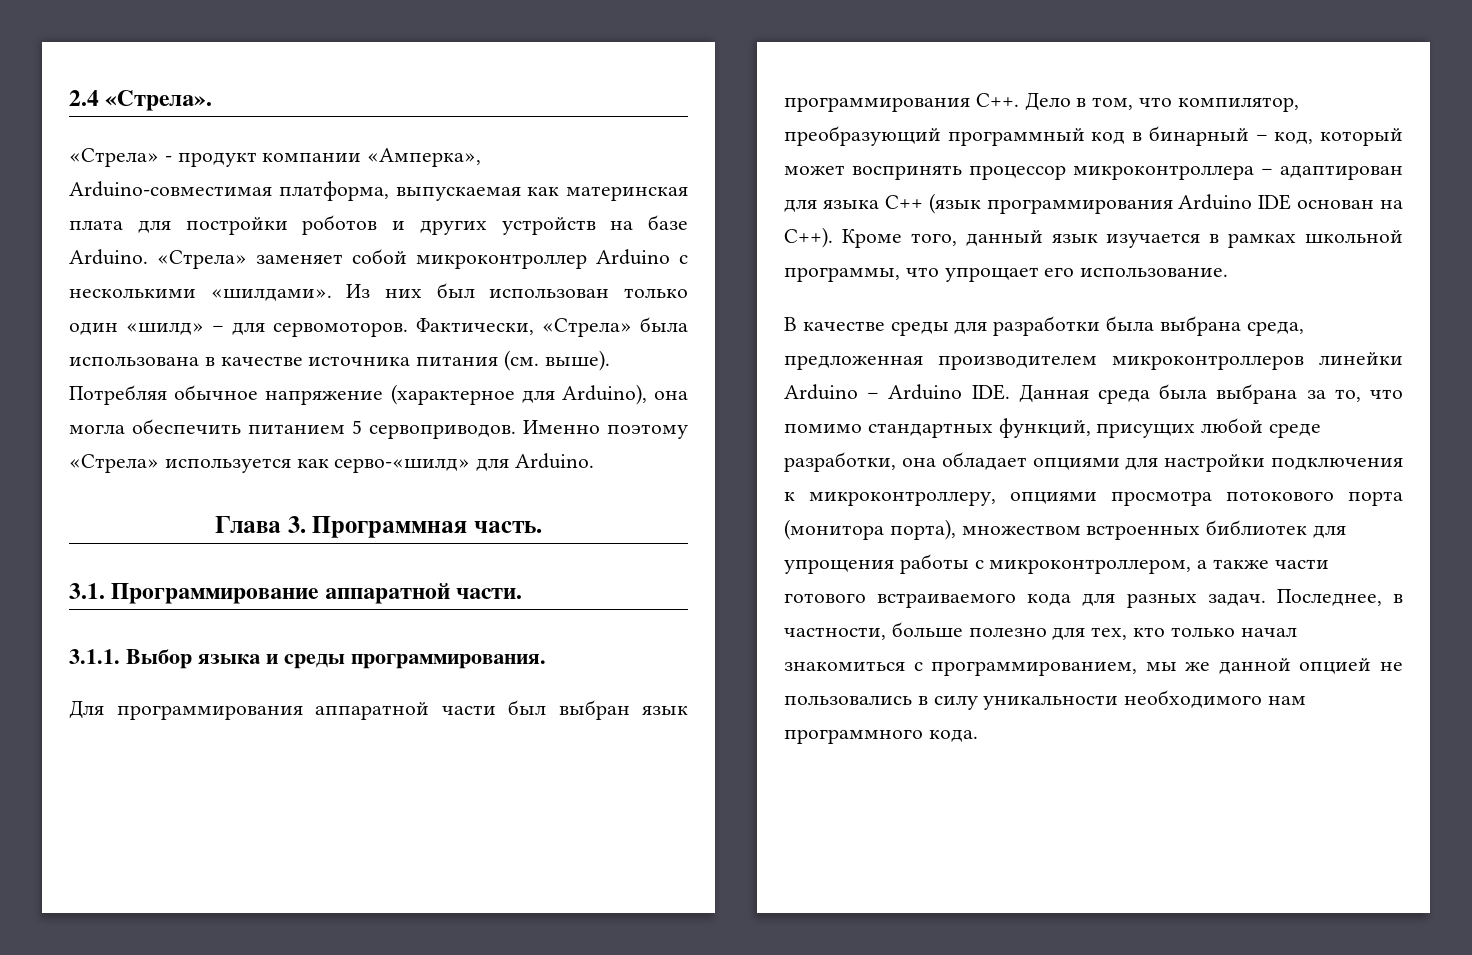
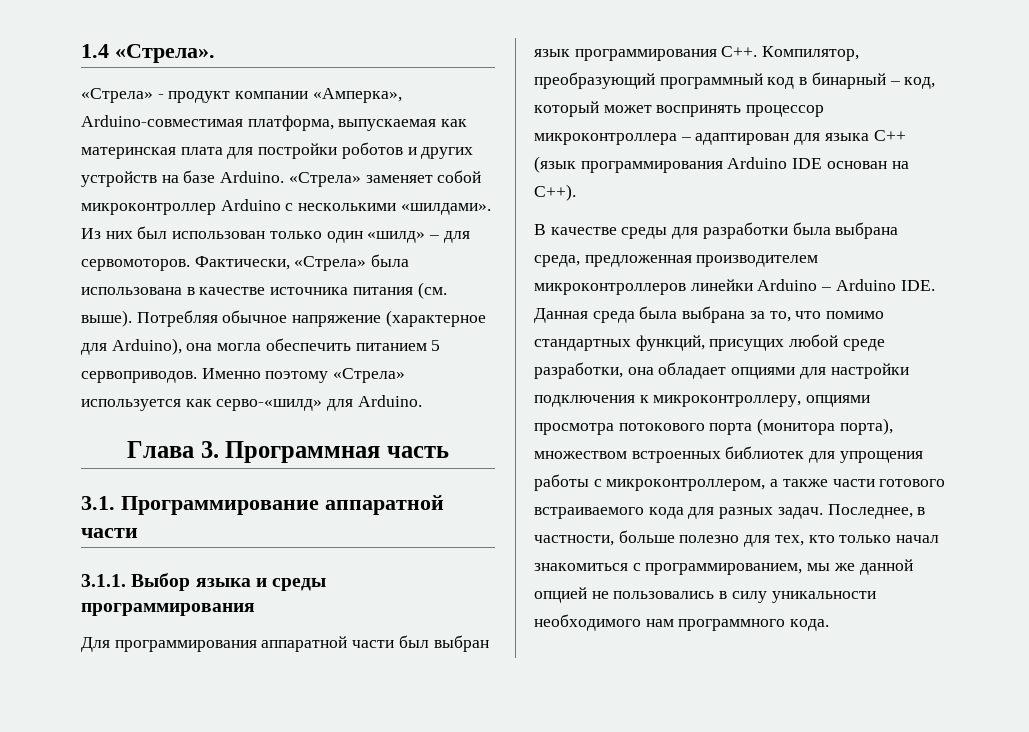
[69,90,99,106] 2.4 -> [81,44,109,58] 1.4
[473,521,542,533] часть. -> [386,446,449,458] часть
[456,588,523,599] части. -> [81,528,138,538] части
[351,654,546,669] программирования. -> [81,603,255,616] программирования
[1024,92,1299,112] Дело в том, что компилятор, -> [762,46,860,61] Компилятор,
[841,229,1403,248] [784,267,1229,282] Кроме того, данный язык изучается в рамках школьной программы, что упрощает его использование. -> (576, 192) none

